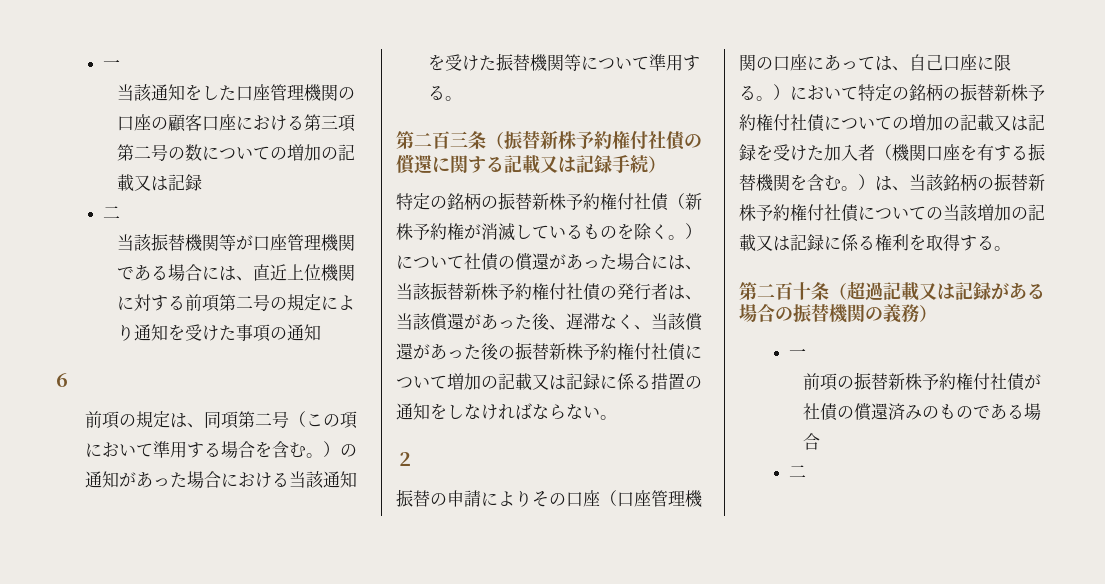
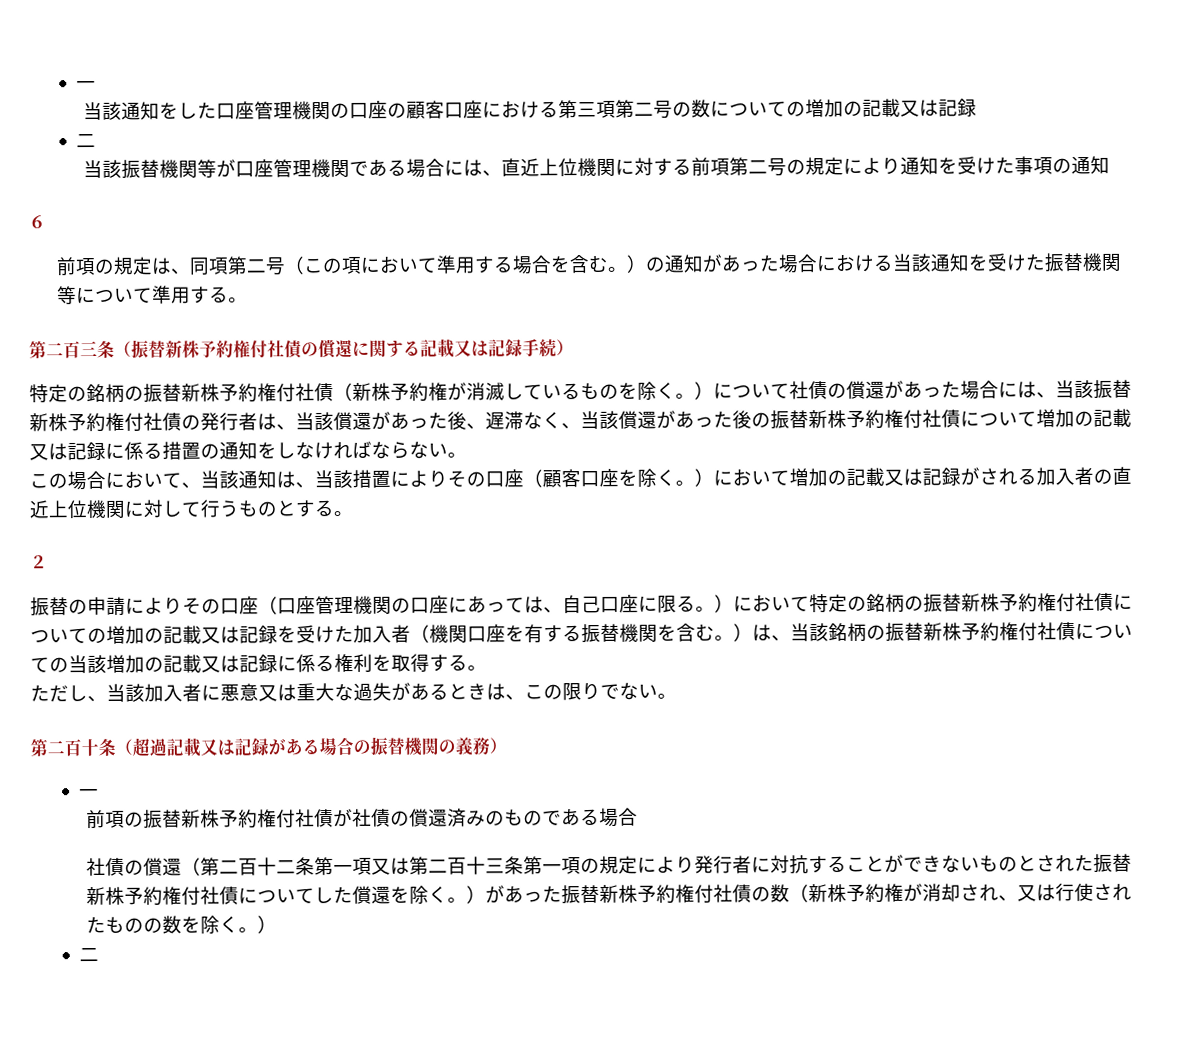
(617, 417) none -> [29,466,1132,491] [29,499,353,519] // この場合において、当該通知は、当該措置によりその口座（顧客口座を除く。）において増加の記載又は記録がされる加入者の直近上位機関に対して行うものとする。
(1011, 248) none -> [30,682,677,703] // ただし、当該加入者に悪意又は重大な過失があるときは、この限りでない。
(820, 441) none -> [86,853,1133,877] [86,882,1133,906] [86,915,278,934] // 社債の償還（第二百十二条第一項又は第二百十三条第一項の規定により発行者に対抗することができないものとされた振替新株予約権付社債についてした償還を除く。）があった振替新株予約権付社債の数（新株予約権が消却され、又は行使されたものの数を除く。）

